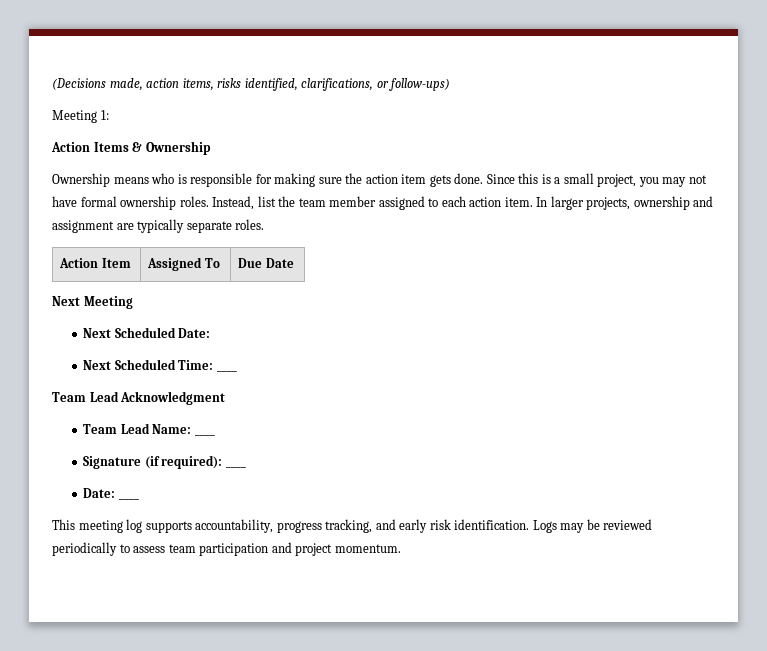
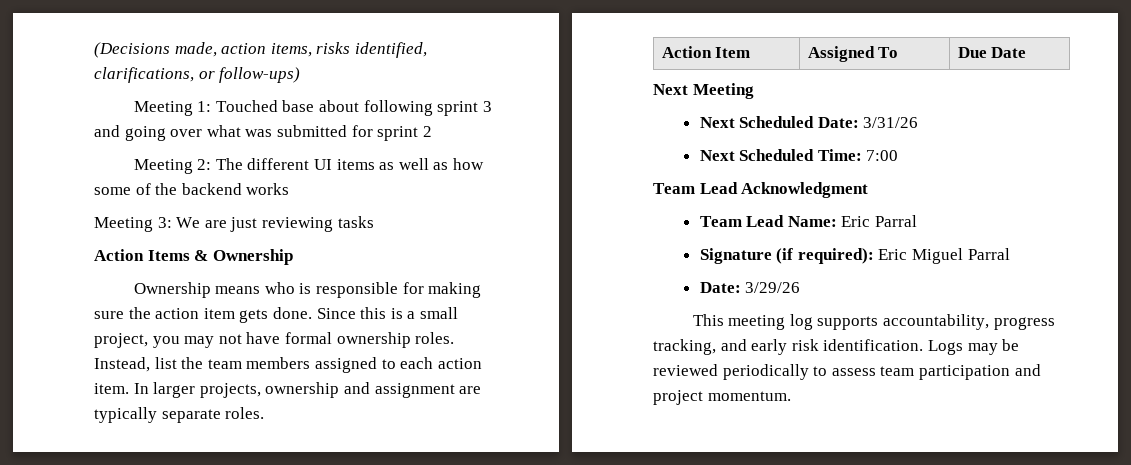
(109, 115) none -> [215,100,492,116] [94,125,432,141] [133,158,484,174] [94,183,290,195] [94,216,374,232] Touched base about following sprint 3 and going over what was submitted for sprint 2 // Meeting 2: The different UI items as well as how some of the backend works // Meeting 3: We are just reviewing tasks
[329,196,377,207] member -> [246,357,311,369] members
(211, 333) none -> [863,117,919,128] 3/31/26
[216,370,237,372] ____ -> [866,150,899,161] 7:00
[194,434,215,436] ____ -> [841,215,918,227] Eric Parral
[225,466,246,468] [83,488,116,498] [118,498,139,500] ____ // Date: ____ -> [878,248,1010,264] [699,282,801,293] Eric Miguel Parral // Date: 3/29/26

